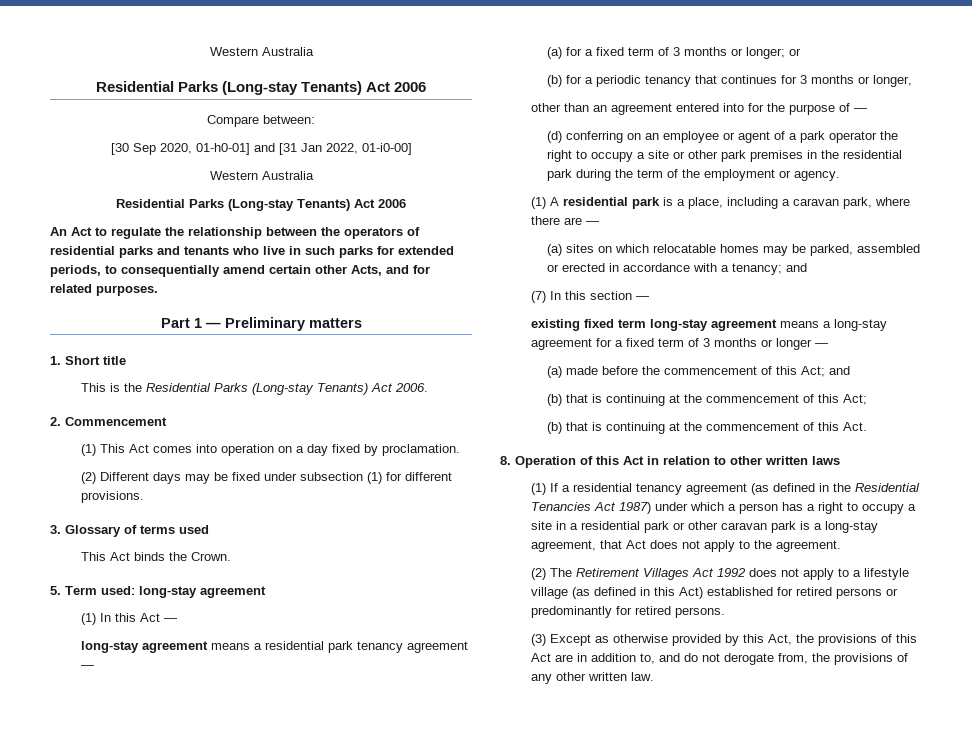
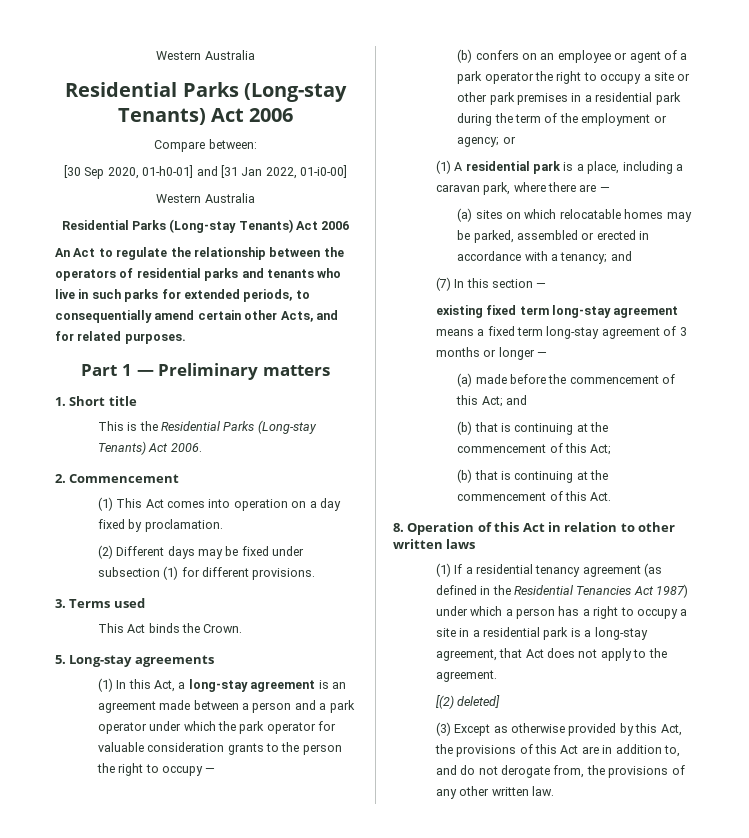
[65,525,175,537] Glossary of terms -> [69,599,111,608] Terms
[65,586,266,598] Term used: long-stay agreement -> [69,655,214,667] Long-stay agreements
[140,613,178,622] [81,641,469,653] [81,665,95,669] [546,47,801,59] [546,75,912,87] [531,103,868,115] [546,131,623,143] Act — // long-stay agreement means a residential park tenancy agreement — // (a) for a fixed term of 3 months or longer; or // (b) for a periodic tenancy that continues for 3 months or longer, // other than an agreement entered into for the purpose of — // (d) conferring -> [154,679,346,692] [97,700,355,713] [97,721,337,734] [97,742,342,755] [96,763,216,776] [457,49,519,63] Act, a long-stay agreement is an agreement made between a person and a park operator under which the park operator for valuable consideration grants to the person the right to occupy — // (b) confers
[820,150,839,159] the -> [584,95,592,102] a
[793,171,840,181] agency. -> [457,136,516,147] agency; or
[834,319,888,331] [531,338,685,350] long-stay agreement for a fixed term -> [487,326,660,339] fixed term long-stay agreement
[673,521,797,533] or other caravan park -> (569, 633) none
[531,568,910,580] [531,587,899,599] [531,606,726,618] (2) The Retirement Villages Act 1992 does not apply to a lifestyle village (as defined in this Act) established for retired persons or predominantly for retired persons. -> [435,695,501,709] [(2) deleted]

